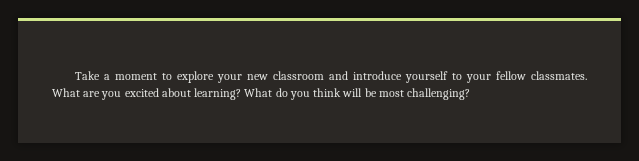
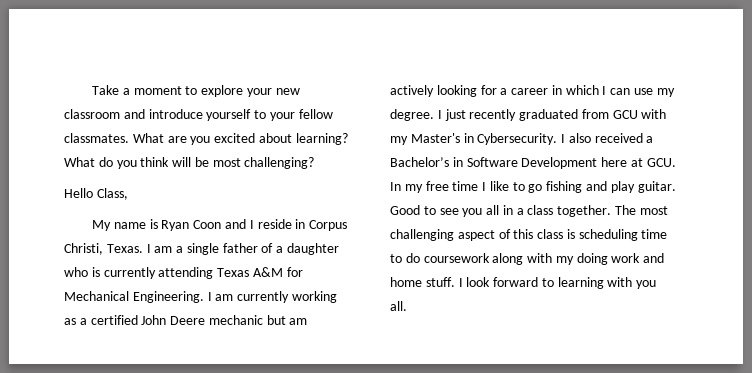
(471, 94) none -> [64,188,128,200] [92,219,348,231] [64,243,340,255] [64,267,303,279] [64,291,337,303] [64,315,308,325] [390,85,675,97] [390,109,667,121] [390,133,654,145] [390,157,676,169] [390,181,676,193] [390,205,668,217] [390,229,668,241] [390,253,665,265] [390,277,657,289] [390,301,407,311] // Hello Class, // My name is Ryan Coon and I reside in Corpus Christi, Texas. I am a single father of a daughter who is currently attending Texas A&M for Mechanical Engineering. I am currently working as a certified John Deere mechanic but am actively looking for a career in which I can use my degree. I just recently graduated from GCU with my Master's in Cybersecurity. I also received a Bachelor’s in Software Development here at GCU. In my free time I like to go fishing and play guitar. Good to see you all in a class together. The most challenging aspect of this class is scheduling time to do coursework along with my doing work and home stuff. I look forward to learning with you all.

